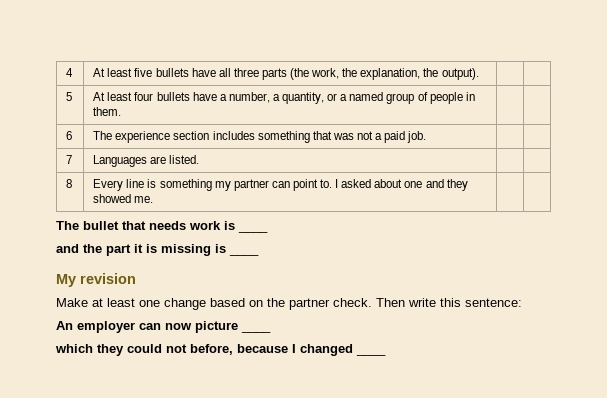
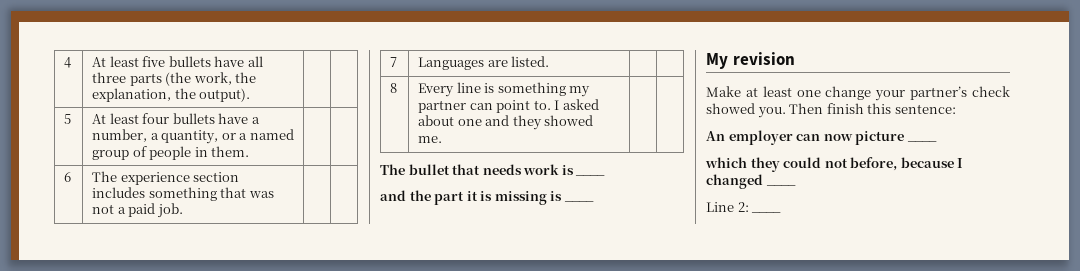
[210,298,436,310] based on the partner check. Then write -> [875,86,1010,101] [706,103,864,118] your partner’s check showed you. Then finish
(386, 354) none -> [706,202,749,212] [751,212,782,213] // Line 2: ____

